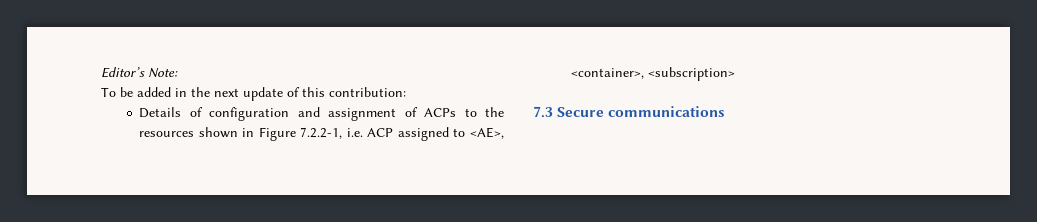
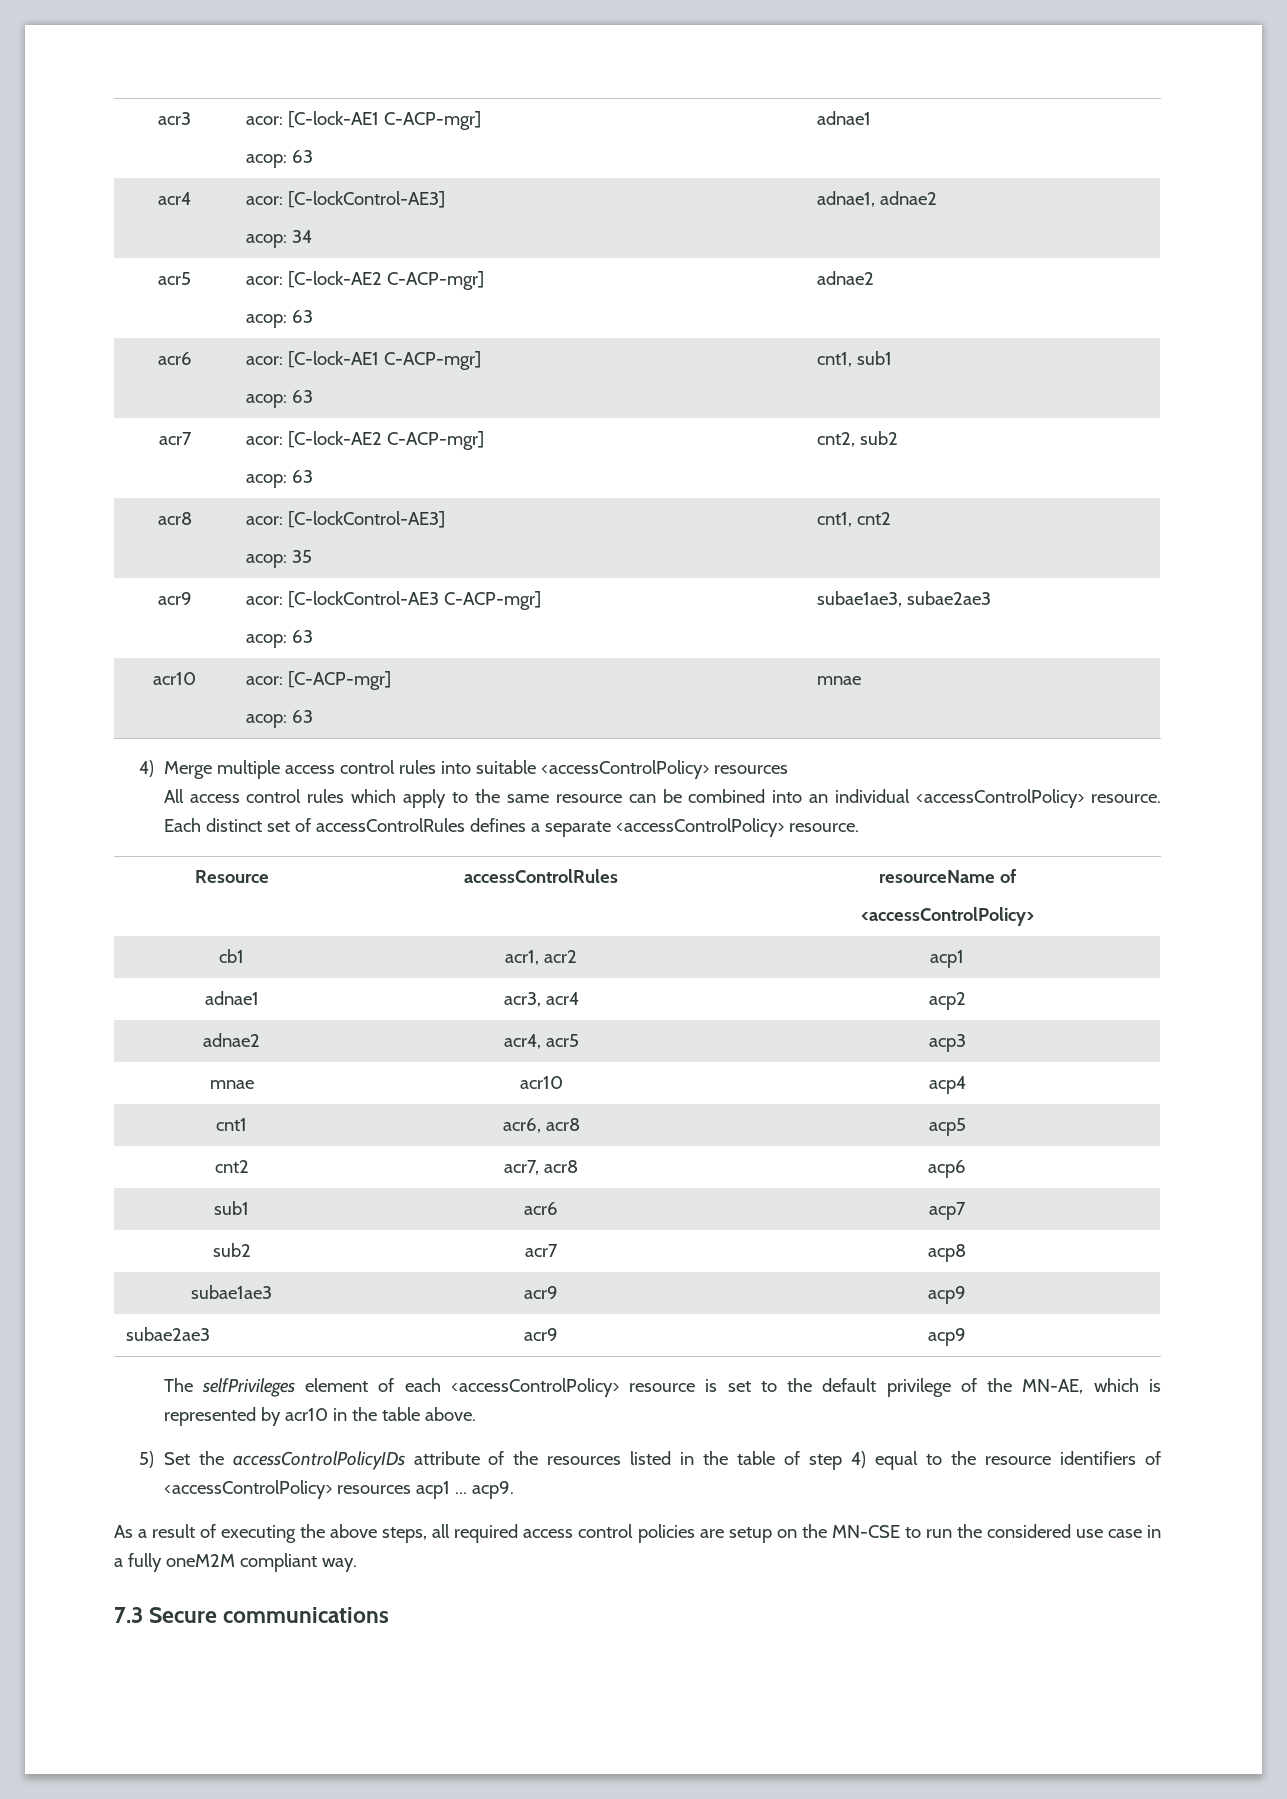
[101,67,178,78] [101,87,406,101] [139,107,505,121] [139,127,504,141] [571,67,736,81] Editor’s Note: // To be added in the next update of this contribution: // Details of configuration and assignment of ACPs to the resources shown in Figure 7.2.2-1, i.e. ACP assigned to <AE>, <container>, <subscription> -> [158,112,191,125] [246,111,482,130] [246,150,314,168] [817,111,872,125] [158,192,191,205] [246,191,446,208] [246,230,313,248] [817,191,938,207] [158,272,191,285] [246,271,485,290] [246,310,314,328] [817,271,875,285] [157,352,192,365] [246,351,482,370] [246,390,314,408] [817,351,893,367] [158,432,192,445] [246,431,485,450] [246,470,314,488] [817,431,899,447] [157,512,192,525] [246,511,446,528] [246,550,313,568] [817,512,892,527] [157,592,192,605] [246,591,542,610] [246,630,314,648] [817,591,992,607] [153,672,196,685] [246,671,392,690] [246,710,314,728] [817,676,862,685] [138,760,788,779] [163,789,1161,808] [163,818,859,837] [194,870,269,883] [464,869,618,883] [878,869,1016,883] [860,907,1034,926] [219,949,244,963] [505,950,577,965] [930,950,964,968] [204,991,259,1005] [503,992,579,1007] [928,992,966,1010] [203,1033,260,1047] [503,1034,579,1049] [928,1034,966,1052] [209,1080,254,1089] [519,1076,563,1089] [928,1076,966,1094] [216,1118,247,1131] [502,1118,580,1133] [928,1118,966,1136] [214,1160,249,1173] [503,1160,579,1175] [928,1160,966,1178] [214,1201,249,1215] [524,1202,558,1215] [929,1202,966,1220] [212,1243,251,1257] [525,1244,559,1257] [928,1244,966,1262] [191,1285,272,1299] [524,1286,558,1299] [928,1286,966,1304] [126,1327,211,1341] [524,1328,558,1341] [928,1328,966,1346] [163,1378,1161,1397] [163,1407,476,1426] [138,1451,1162,1470] [163,1480,514,1499] [114,1524,1161,1543] [114,1553,357,1572] acr3 | acor: [C-lock-AE1 C-ACP-mgr] // acop: 63 | adnae1 // acr4 | acor: [C-lockControl-AE3] // acop: 34 | adnae1, adnae2 // acr5 | acor: [C-lock-AE2 C-ACP-mgr] // acop: 63 | adnae2 // acr6 | acor: [C-lock-AE1 C-ACP-mgr] // acop: 63 | cnt1, sub1 // acr7 | acor: [C-lock-AE2 C-ACP-mgr] // acop: 63 | cnt2, sub2 // acr8 | acor: [C-lockControl-AE3] // acop: 35 | cnt1, cnt2 // acr9 | acor: [C-lockControl-AE3 C-ACP-mgr] // acop: 63 | subae1ae3, subae2ae3 // acr10 | acor: [C-ACP-mgr] // acop: 63 | mnae // 4) Merge multiple access control rules into suitable <accessControlPolicy> resources // All access control rules which apply to the same resource can be combined into an individual <accessControlPolicy> resource. Each distinct set of accessControlRules defines a separate <accessControlPolicy> resource. // Resource | accessControlRules | resourceName of // <accessControlPolicy> // cb1 | acr1, acr2 | acp1 // adnae1 | acr3, acr4 | acp2 // adnae2 | acr4, acr5 | acp3 // mnae | acr10 | acp4 // cnt1 | acr6, acr8 | acp5 // cnt2 | acr7, acr8 | acp6 // sub1 | acr6 | acp7 // sub2 | acr7 | acp8 // subae1ae3 | acr9 | acp9 // subae2ae3 | acr9 | acp9 // The selfPrivileges element of each <accessControlPolicy> resource is set to the default privilege of the MN-AE, which is represented by acr10 in the table above. // 5) Set the accessControlPolicyIDs attribute of the resources listed in the table of step 4) equal to the resource identifiers of <accessControlPolicy> resources acp1 ... acp9. // As a result of executing the above steps, all required access control policies are setup on the MN-CSE to run the considered use case in a fully oneM2M compliant way.

